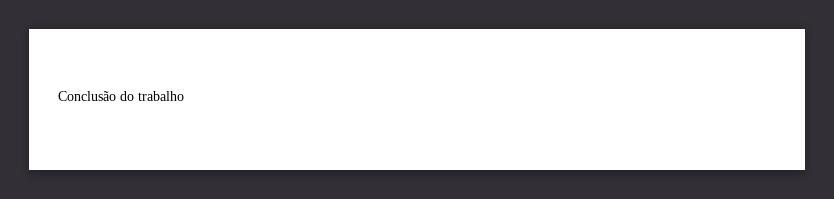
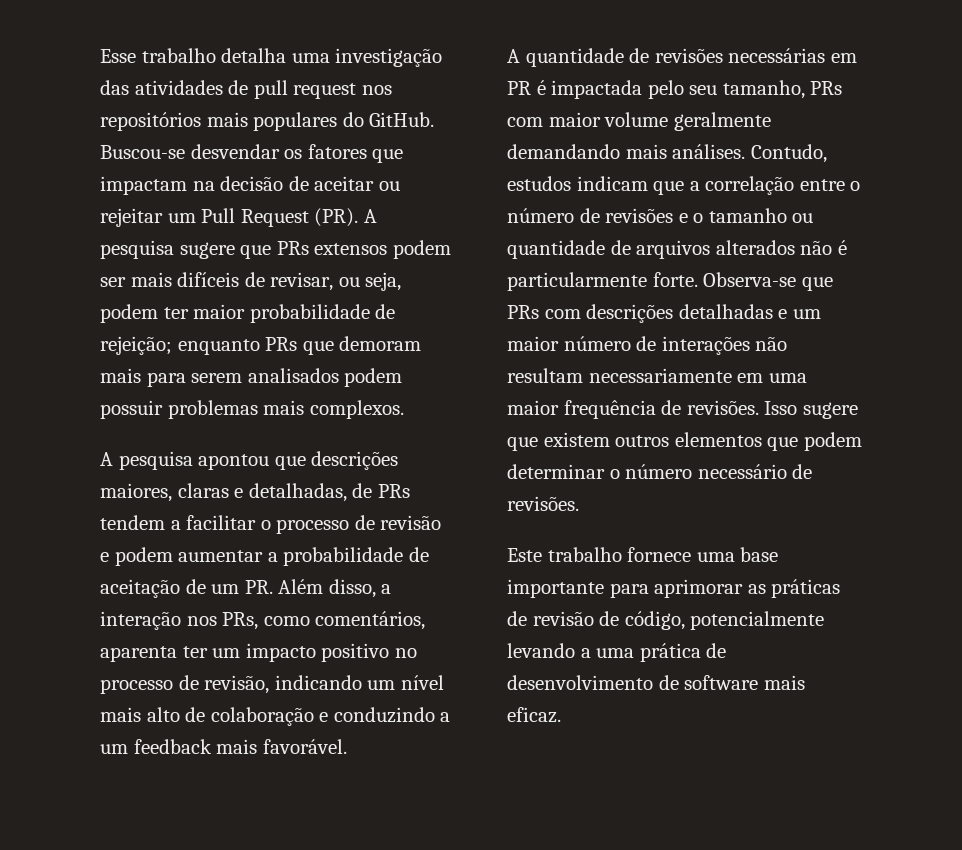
[58,91,184,101] Conclusão do trabalho -> [100,48,443,67] [100,80,392,99] [100,112,435,131] [100,144,404,163] [100,176,400,195] [100,208,377,227] [100,240,451,259] [100,272,402,291] [100,304,396,323] [100,336,422,355] [100,368,403,387] [100,400,404,419] [100,451,399,470] [100,483,410,502] [100,515,442,534] [100,547,429,566] [100,579,392,598] [100,611,426,630] [100,643,417,662] [100,675,444,694] [100,707,451,726] [100,739,347,754] [507,48,857,67] [507,80,843,99] [507,112,771,131] [507,144,827,163] [507,176,861,195] [507,208,814,223] [507,240,847,259] [507,272,833,291] [507,304,821,323] [507,336,788,355] [507,368,807,383] [507,400,858,419] [507,432,862,451] [507,464,813,479] [507,496,579,511] [507,547,779,562] [507,579,841,598] [507,611,825,630] [507,643,727,662] [507,675,805,690] [507,707,561,723] Esse trabalho detalha uma investigação das atividades de pull request nos repositórios mais populares do GitHub. Buscou-se desvendar os fatores que impactam na decisão de aceitar ou rejeitar um Pull Request (PR). A pesquisa sugere que PRs extensos podem ser mais difíceis de revisar, ou seja, podem ter maior probabilidade de rejeição; enquanto PRs que demoram mais para serem analisados podem possuir problemas mais complexos. // A pesquisa apontou que descrições maiores, claras e detalhadas, de PRs tendem a facilitar o processo de revisão e podem aumentar a probabilidade de aceitação de um PR. Além disso, a interação nos PRs, como comentários, aparenta ter um impacto positivo no processo de revisão, indicando um nível mais alto de colaboração e conduzindo a um feedback mais favorável. // A quantidade de revisões necessárias em PR é impactada pelo seu tamanho, PRs com maior volume geralmente demandando mais análises. Contudo, estudos indicam que a correlação entre o número de revisões e o tamanho ou quantidade de arquivos alterados não é particularmente forte. Observa-se que PRs com descrições detalhadas e um maior número de interações não resultam necessariamente em uma maior frequência de revisões. Isso sugere que existem outros elementos que podem determinar o número necessário de revisões. // Este trabalho fornece uma base importante para aprimorar as práticas de revisão de código, potencialmente levando a uma prática de desenvolvimento de software mais eficaz.

